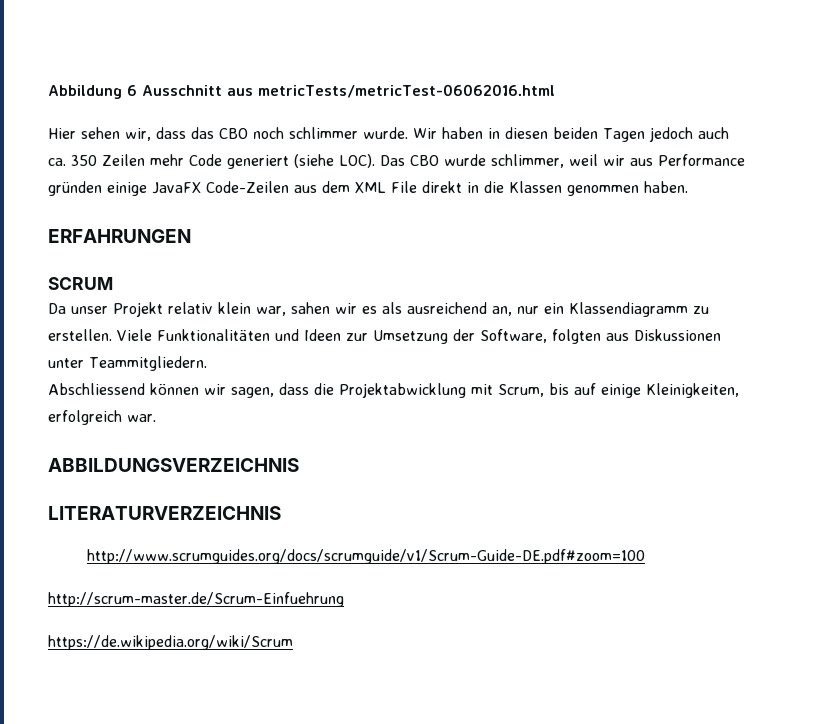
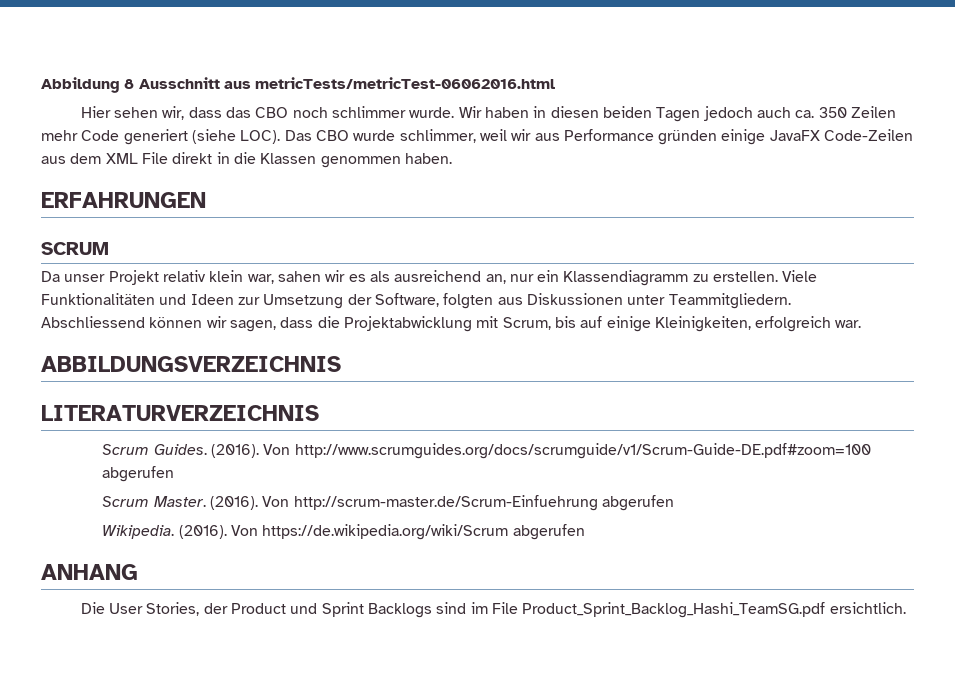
[127,85,137,96] 6 -> [124,79,135,89] 8
[87,549,646,564] [48,592,344,607] [48,635,293,650] http://www.scrumguides.org/docs/scrumguide/v1/Scrum-Guide-DE.pdf#zoom=100 // http://scrum-master.de/Scrum-Einfuehrung // https://de.wikipedia.org/wiki/Scrum -> [102,443,871,459] [102,466,175,482] [102,495,674,511] [102,524,585,540] [41,564,138,580] [80,602,906,618] Scrum Guides. (2016). Von http://www.scrumguides.org/docs/scrumguide/v1/Scrum-Guide-DE.pdf#zoom=100 abgerufen // Scrum Master. (2016). Von http://scrum-master.de/Scrum-Einfuehrung abgerufen // Wikipedia. (2016). Von https://de.wikipedia.org/wiki/Scrum abgerufen // ANHANG // Die User Stories, der Product und Sprint Backlogs sind im File Product_Sprint_Backlog_Hashi_TeamSG.pdf ersichtlich.

